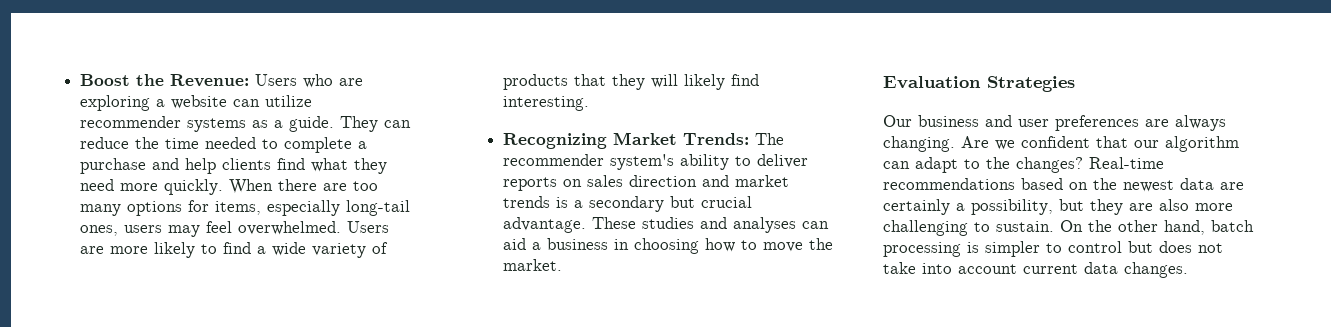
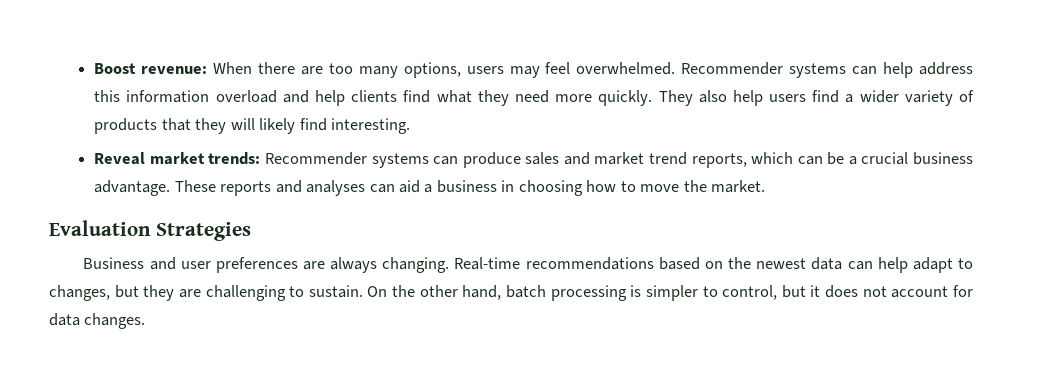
[135,74,363,88] [79,95,312,111] [79,116,411,132] [79,137,367,153] [79,158,146,174] the Revenue: Users who are exploring a website can utilize recommender systems as a guide. They can reduce the time needed to complete a purchase -> [141,62,974,78] [94,90,277,103] revenue: When there are too many options, users may feel overwhelmed. Recommender systems can help address this information overload
[228,179,378,194] [79,200,410,216] [79,221,389,237] [79,242,217,258] When there are too many options for items, especially long-tail ones, users may feel overwhelmed. Users are more likely to -> [658,90,807,106] They also help users
[271,242,306,256] wide -> [859,90,899,103] wider
[502,132,784,149] [502,154,808,170] [502,175,789,191] [502,196,752,212] Recognizing Market Trends: The recommender system's ability to deliver reports on sales direction and market trends is a secondary but crucial -> [94,152,973,168] Reveal market trends: Recommender systems can produce sales and market trend reports, which can be a crucial business
[641,217,694,229] studies -> [220,181,272,196] reports
[883,115,979,127] Our business -> [83,257,145,269] Business
[961,136,1239,152] [883,157,1083,173] Are we confident that our algorithm can adapt to the changes? -> (450, 265) none
[1220,182,1244,190] [883,199,1053,215] are certainly a possibility, -> [847,257,973,273] [49,285,110,301] can help adapt to changes,
[1159,199,1233,211] also more -> (201, 293) none
[1068,241,1223,253] [883,262,1078,274] control but does not take into account current -> [722,285,973,300] control, but it does not account for

